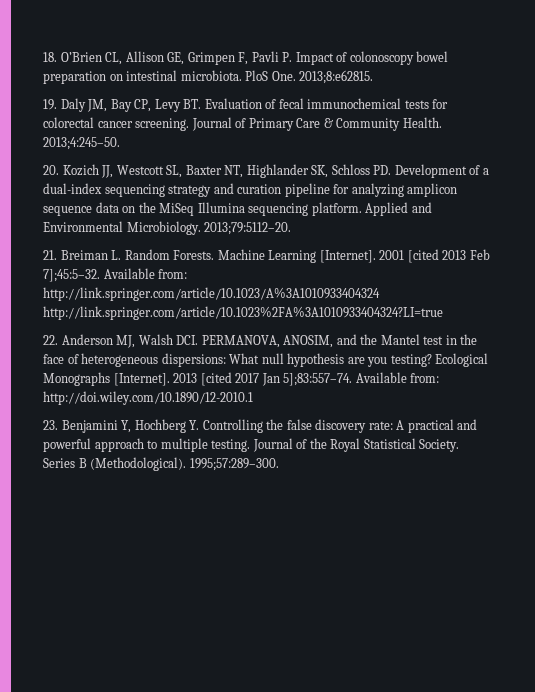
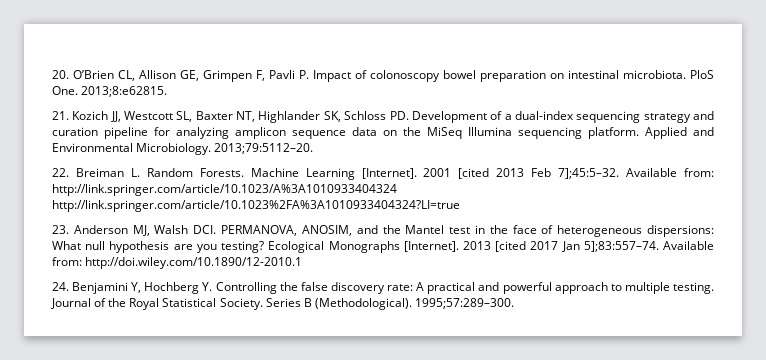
[43,52,57,62] 18. -> [52,70,69,79] 20.
[43,98,449,112] [43,117,442,131] [43,137,120,150] [43,165,59,175] 19. Daly JM, Bay CP, Levy BT. Evaluation of fecal immunochemical tests for colorectal cancer screening. Journal of Primary Care & Community Health. 2013;4:245–50. // 20. -> [52,111,69,120] 21.
[43,250,57,260] 21. -> [52,168,69,177] 22.
[43,335,58,345] 22. -> [52,225,69,234] 23.
[43,420,58,430] 23. -> [52,282,69,291] 24.

